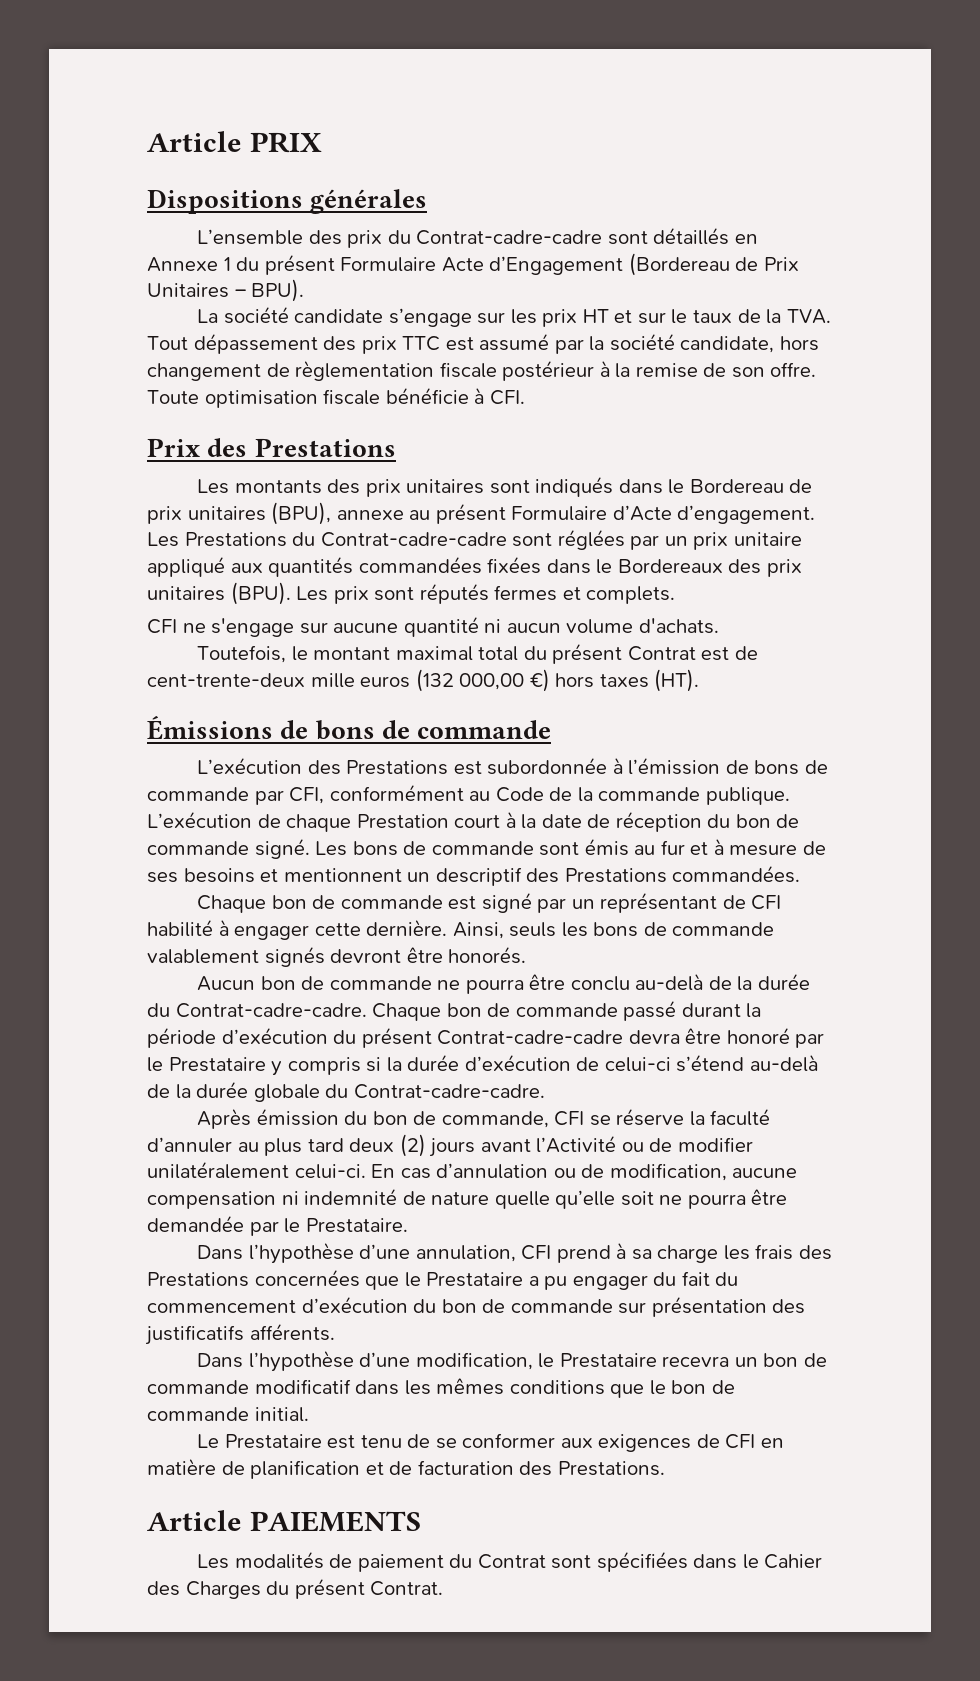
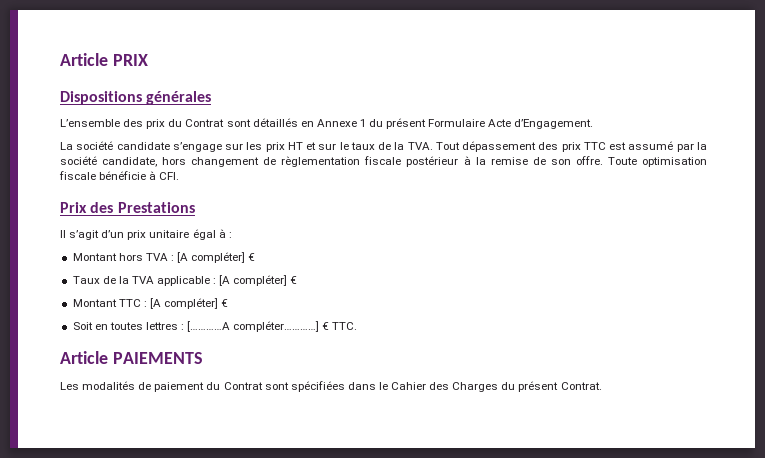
[416,230,603,245] Contrat-cadre-cadre -> [185,119,225,127] Contrat
[489,253,799,276] [147,279,305,302] d’Engagement (Bordereau de Prix Unitaires – BPU). -> [514,119,594,129] d’Engagement.
[197,476,813,497] [147,502,816,525] [147,529,802,550] [147,556,802,577] [147,582,676,605] [147,616,719,637] [197,643,758,664] [147,669,700,692] [147,715,552,740] [197,757,828,775] [147,784,790,805] [147,811,800,832] [147,838,826,859] [147,865,801,886] [197,892,782,913] [147,919,775,940] [147,946,527,967] [197,973,810,994] [147,1000,762,1021] [147,1027,825,1048] [147,1054,818,1076] [147,1081,545,1102] [197,1108,771,1129] [147,1134,753,1157] [147,1161,798,1181] [147,1188,788,1209] [147,1215,408,1236] [197,1242,832,1264] [147,1269,739,1290] [147,1296,806,1317] [145,1323,335,1345] [197,1350,827,1372] [147,1378,735,1398] [147,1407,309,1422] [197,1433,784,1452] [147,1458,665,1479] Les montants des prix unitaires sont indiqués dans le Bordereau de prix unitaires (BPU), annexe au présent Formulaire d’Acte d’engagement. Les Prestations du Contrat-cadre-cadre sont réglées par un prix unitaire appliqué aux quantités commandées fixées dans le Bordereaux des prix unitaires (BPU). Les prix sont réputés fermes et complets. // CFI ne s'engage sur aucune quantité ni aucun volume d'achats. // Toutefois, le montant maximal total du présent Contrat est de cent-trente-deux mille euros (132 000,00 €) hors taxes (HT). // Émissions de bons de commande // L’exécution des Prestations est subordonnée à l’émission de bons de commande par CFI, conformément au Code de la commande publique. L’exécution de chaque Prestation court à la date de réception du bon de commande signé. Les bons de commande sont émis au fur et à mesure de ses besoins et mentionnent un descriptif des Prestations commandées. // Chaque bon de commande est signé par un représentant de CFI habilité à engager cette dernière. Ainsi, seuls les bons de commande valablement signés devront être honorés. // Aucun bon de commande ne pourra être conclu au-delà de la durée du Contrat-cadre-cadre. Chaque bon de commande passé durant la période d’exécution du présent Contrat-cadre-cadre devra être honoré par le Prestataire y compris si la durée d’exécution de celui-ci s’étend au-delà de la durée globale du Contrat-cadre-cadre. // Après émission du bon de commande, CFI se réserve la faculté d’annuler au plus tard deux (2) jours avant l’Activité ou de modifier unilatéralement celui-ci. En cas d’annulation ou de modification, aucune compensation ni indemnité de nature quelle qu’elle soit ne pourra être demandée par le Prestataire. // Dans l’hypothèse d’une annulation, CFI prend à sa charge les frais des Prestations concernées que le Prestataire a pu engager du fait du commencement d’exécution du bon de commande sur présentation des justificatifs afférents. // Dans l’hypothèse d’une modification, le Prestataire recevra un bon de commande modificatif dans les mêmes conditions que le bon de commande initial. // Le Prestataire est tenu de se conformer aux exigences de CFI en matière de planification et de facturation des Prestations. -> [60,229,232,240] [72,252,256,263] [72,275,298,286] [72,298,229,309] [72,321,358,332] Il s’agit d’un prix unitaire égal à : // Montant hors TVA : [A compléter] € // Taux de la TVA applicable : [A compléter] € // Montant TTC : [A compléter] € // Soit en toutes lettres : […………A compléter…………] € TTC.

